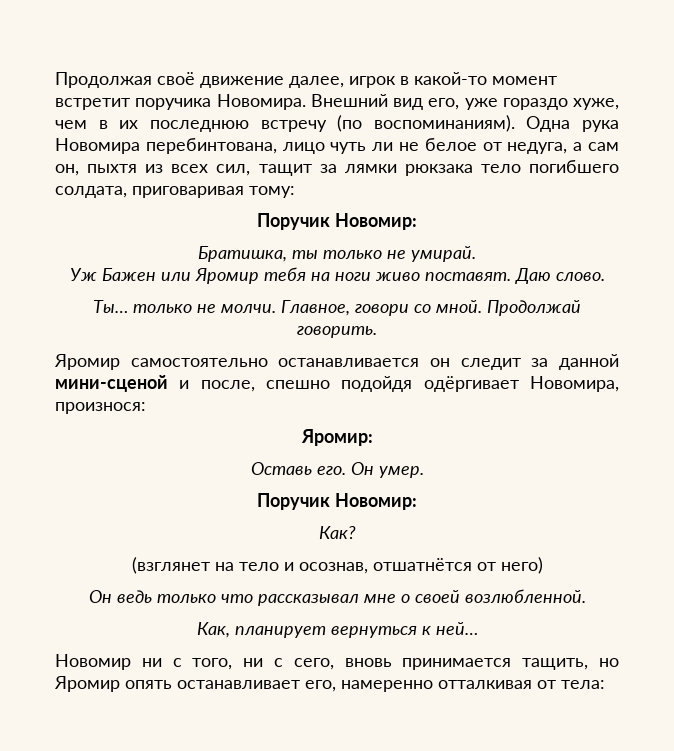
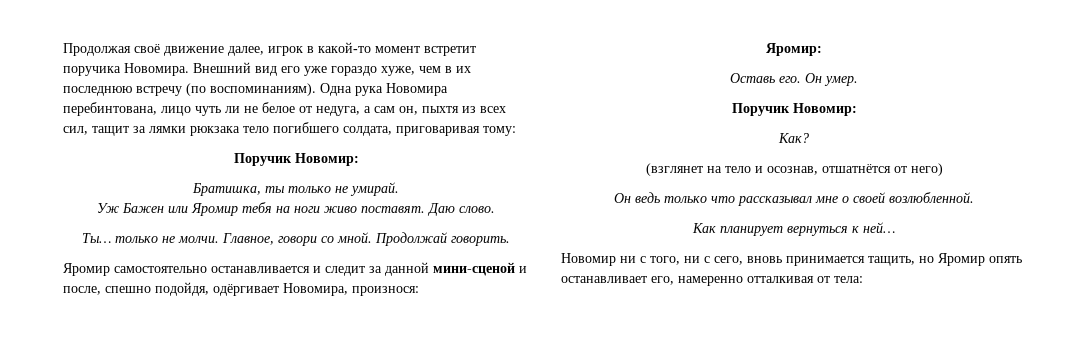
[428,98,460,110] его, -> [281,66,300,73] его
[430,358,451,367] он -> [313,266,321,273] и
[341,376,413,392] подойдя -> [155,282,209,296] подойдя,
[196,622,230,638] Как, -> [692,223,716,233] Как

